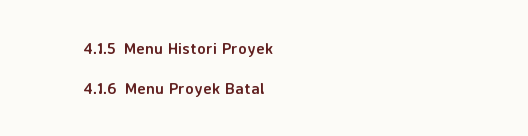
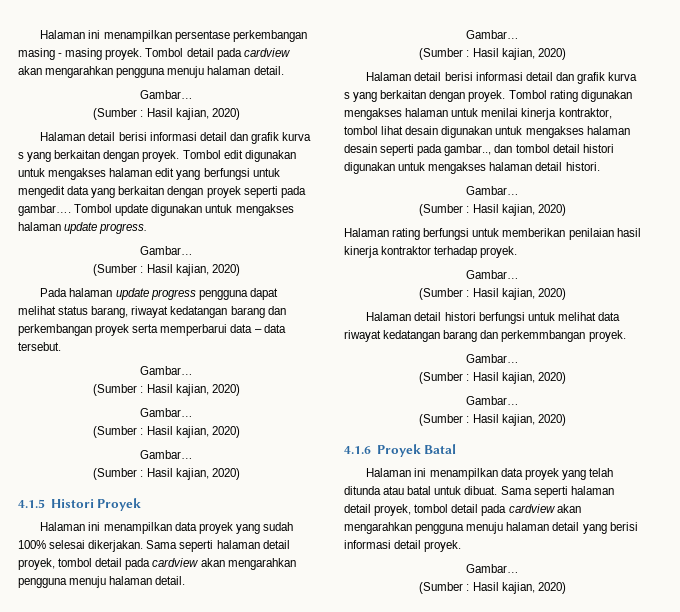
[83,43,273,57] 4.1.5 Menu Histori Proyek -> [40,30,307,42] [18,48,290,60] [18,66,284,78] [140,90,193,99] [93,108,240,120] [40,132,312,144] [18,150,296,162] [18,168,280,180] [18,186,306,198] [18,204,294,216] [18,222,148,234] [140,246,193,255] [93,264,240,276] [40,288,278,300] [18,306,286,318] [18,324,286,336] [18,342,61,351] [140,366,193,375] [93,384,240,396] [140,408,193,417] [93,426,240,438] [140,450,193,459] [93,468,240,480] [18,498,142,511] [40,522,293,534] [18,540,290,552] [18,558,296,570] [18,576,186,588] [466,30,519,39] [419,48,566,60] [366,72,638,84] [344,90,632,102] [344,108,612,120] [344,126,630,138] [344,144,614,156] [344,162,600,174] [466,186,519,195] [419,204,566,216] [344,228,641,240] [344,246,518,258] [466,270,519,279] [419,288,566,300] [366,312,620,324] [344,330,626,342] [466,354,519,363] [419,372,566,384] [466,396,519,405] [419,414,566,426] Halaman ini menampilkan persentase perkembangan masing - masing proyek. Tombol detail pada cardview akan mengarahkan pengguna menuju halaman detail. // Gambar… // (Sumber : Hasil kajian, 2020) // Halaman detail berisi informasi detail dan grafik kurva s yang berkaitan dengan proyek. Tombol edit digunakan untuk mengakses halaman edit yang berfungsi untuk mengedit data yang berkaitan dengan proyek seperti pada gambar…. Tombol update digunakan untuk mengakses halaman update progress. // Gambar… // (Sumber : Hasil kajian, 2020) // Pada halaman update progress pengguna dapat melihat status barang, riwayat kedatangan barang dan perkembangan proyek serta memperbarui data – data tersebut. // Gambar… // (Sumber : Hasil kajian, 2020) // Gambar… // (Sumber : Hasil kajian, 2020) // Gambar… // (Sumber : Hasil kajian, 2020) // 4.1.5 Histori Proyek // Halaman ini menampilkan data proyek yang sudah 100% selesai dikerjakan. Sama seperti halaman detail proyek, tombol detail pada cardview akan mengarahkan pengguna menuju halaman detail. // Gambar… // (Sumber : Hasil kajian, 2020) // Halaman detail berisi informasi detail dan grafik kurva s yang berkaitan dengan proyek. Tombol rating digunakan mengakses halaman untuk menilai kinerja kontraktor, tombol lihat desain digunakan untuk mengakses halaman desain seperti pada gambar.., dan tombol detail histori digunakan untuk mengakses halaman detail histori. // Gambar… // (Sumber : Hasil kajian, 2020) // Halaman rating berfungsi untuk memberikan penilaian hasil kinerja kontraktor terhadap proyek. // Gambar… // (Sumber : Hasil kajian, 2020) // Halaman detail histori berfungsi untuk melihat data riwayat kedatangan barang dan perkemmbangan proyek. // Gambar… // (Sumber : Hasil kajian, 2020) // Gambar… // (Sumber : Hasil kajian, 2020)
[124,83,164,94] Menu -> (371, 450) none
(265, 88) none -> [366,468,613,480] [344,486,614,498] [344,504,581,516] [344,522,638,534] [344,540,462,552] [466,564,519,573] [419,582,566,594] // Halaman ini menampilkan data proyek yang telah ditunda atau batal untuk dibuat. Sama seperti halaman detail proyek, tombol detail pada cardview akan mengarahkan pengguna menuju halaman detail yang berisi informasi detail proyek. // Gambar… // (Sumber : Hasil kajian, 2020)

